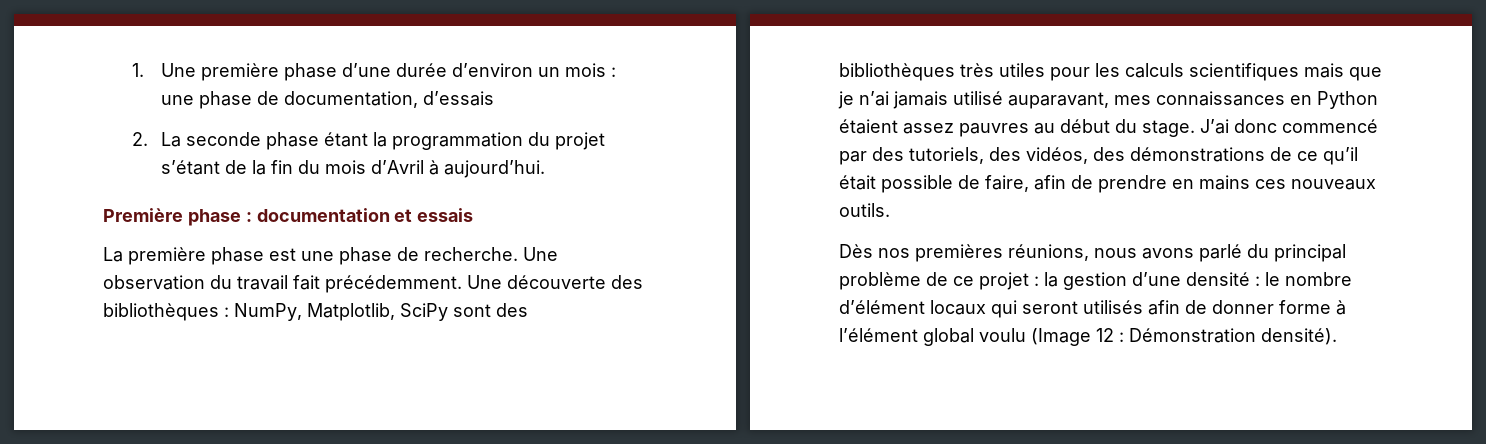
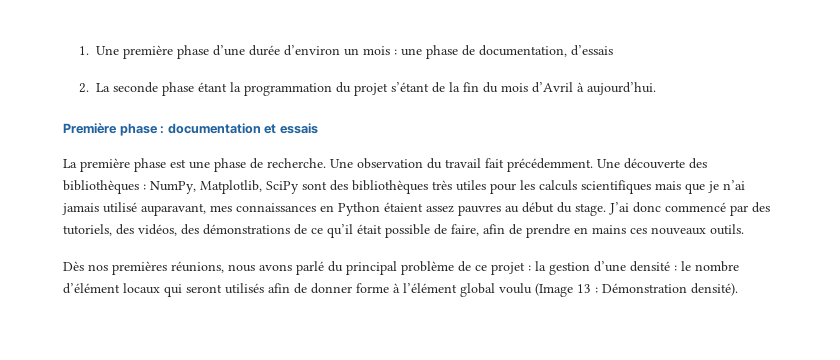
[1096,328,1114,342] 12 -> [577,284,591,293] 13

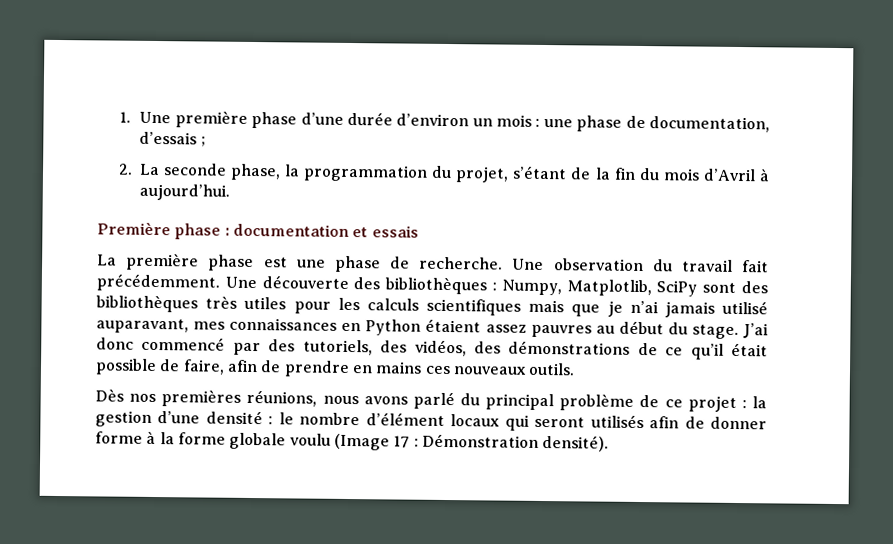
(614, 50) none -> [200,136,206,147] ;
[162,82,228,96] phase étant -> [229,163,281,181] phase,
[354,83,389,96] projet -> [455,166,510,183] projet,
[150,181,196,194] NumPy, -> [501,279,562,296] Numpy,
[403,283,495,297] l’élément global -> [159,432,287,450] la forme globale
[577,284,591,293] 13 -> [393,435,411,448] 17

